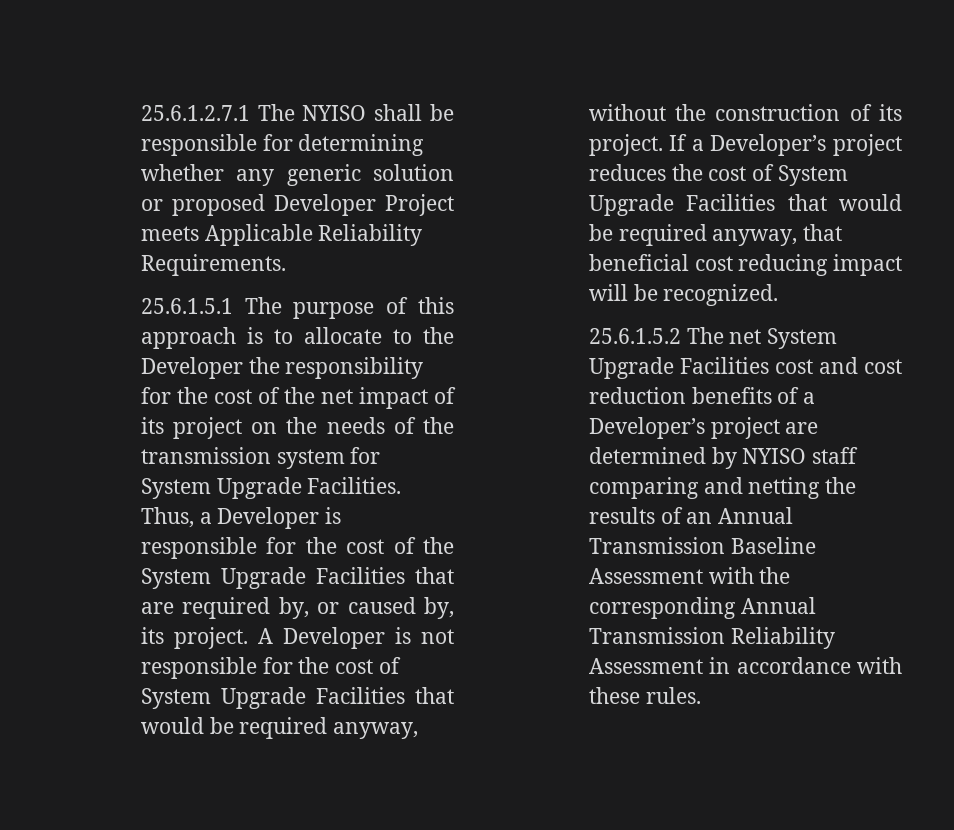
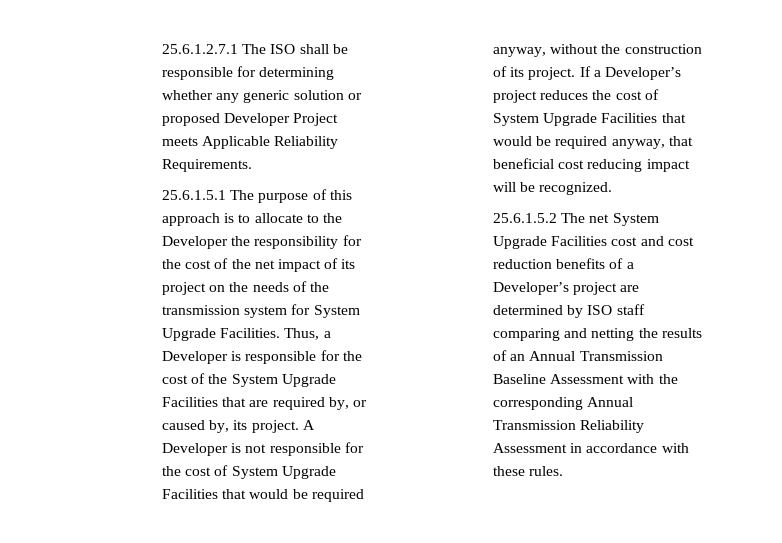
[302,105,367,121] NYISO -> [270,44,296,54] ISO
[742,448,807,464] NYISO -> [587,305,613,315] ISO

